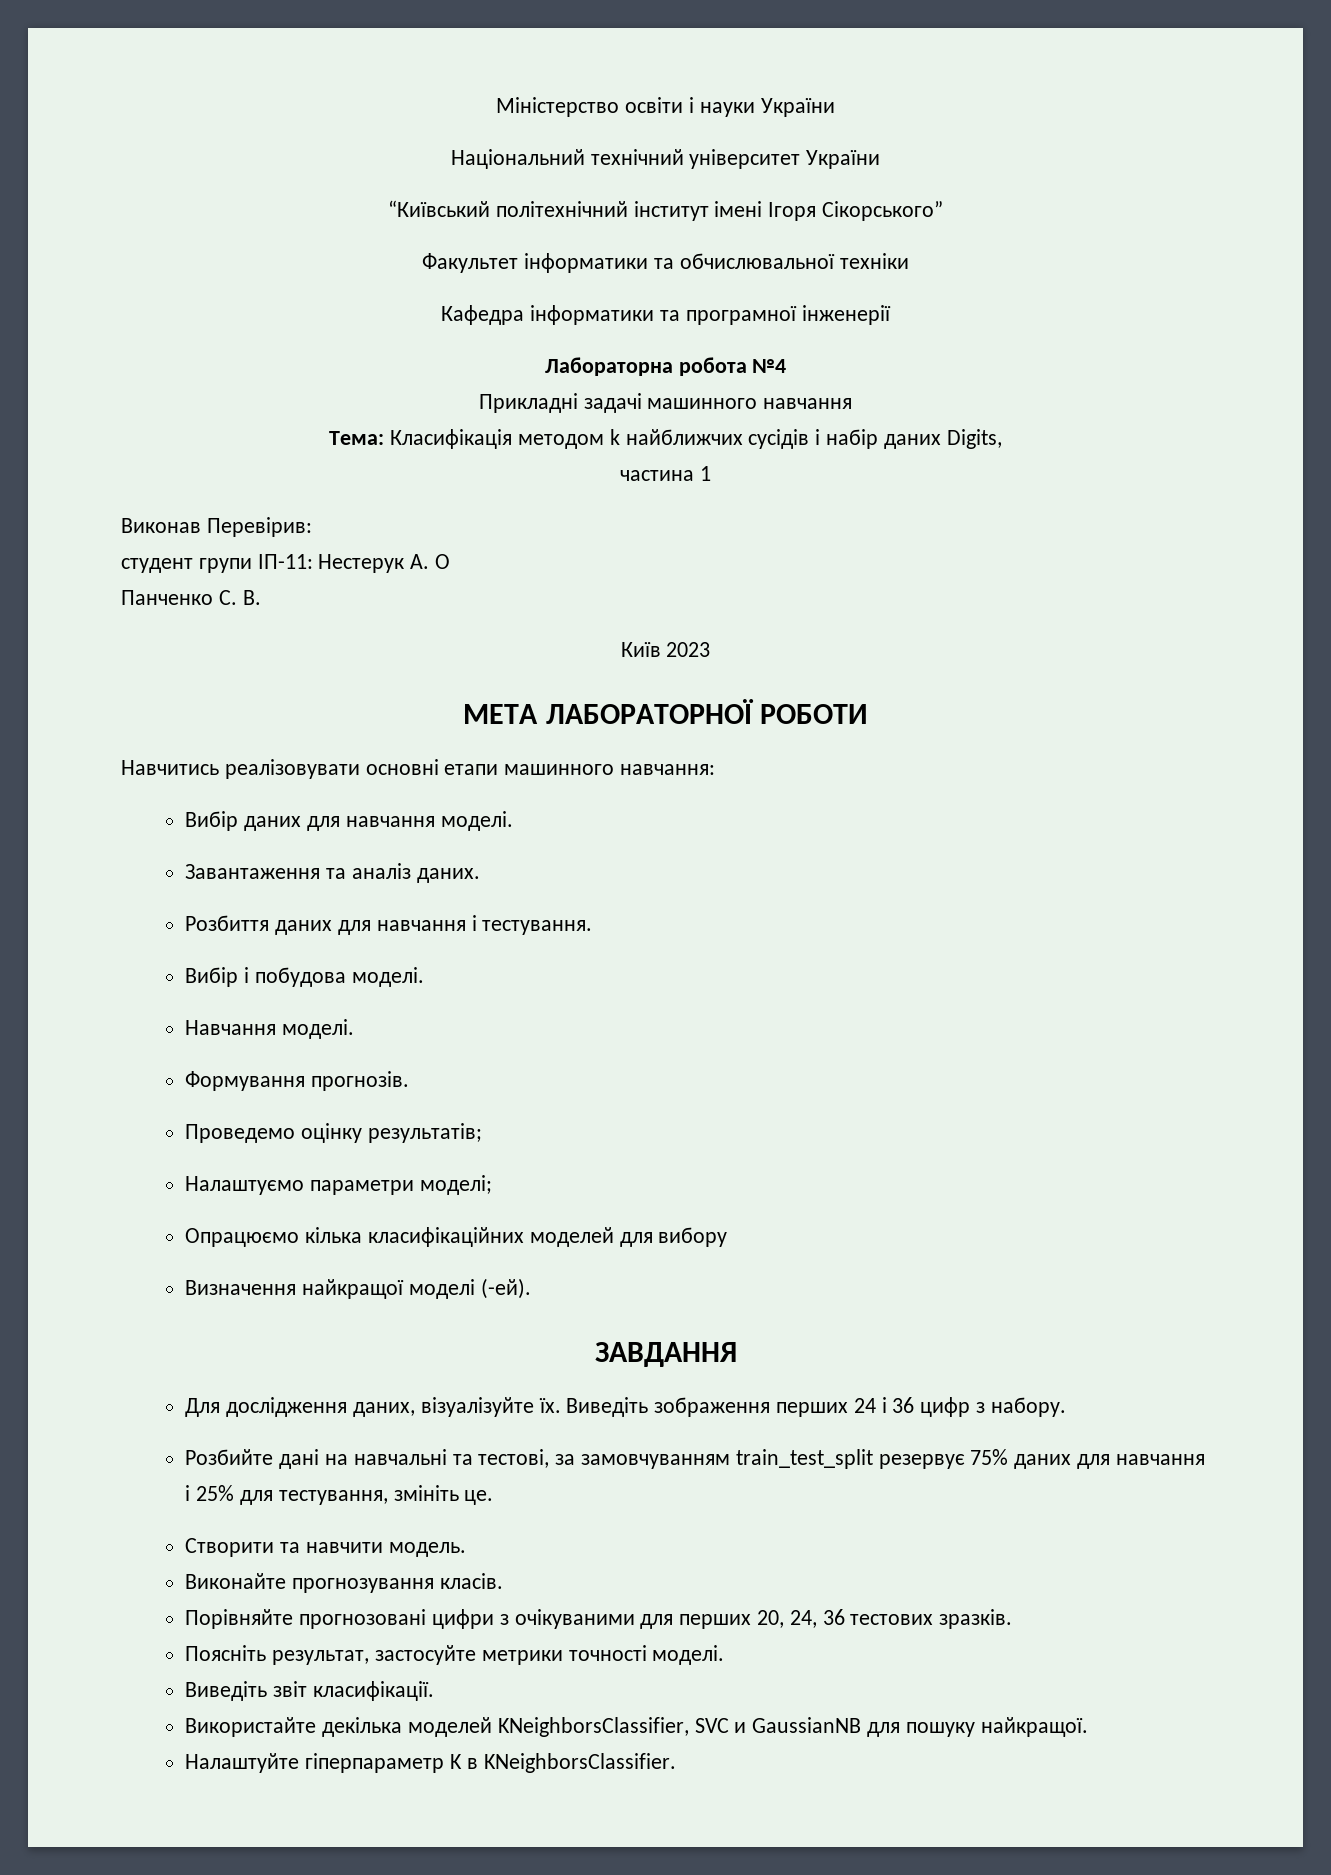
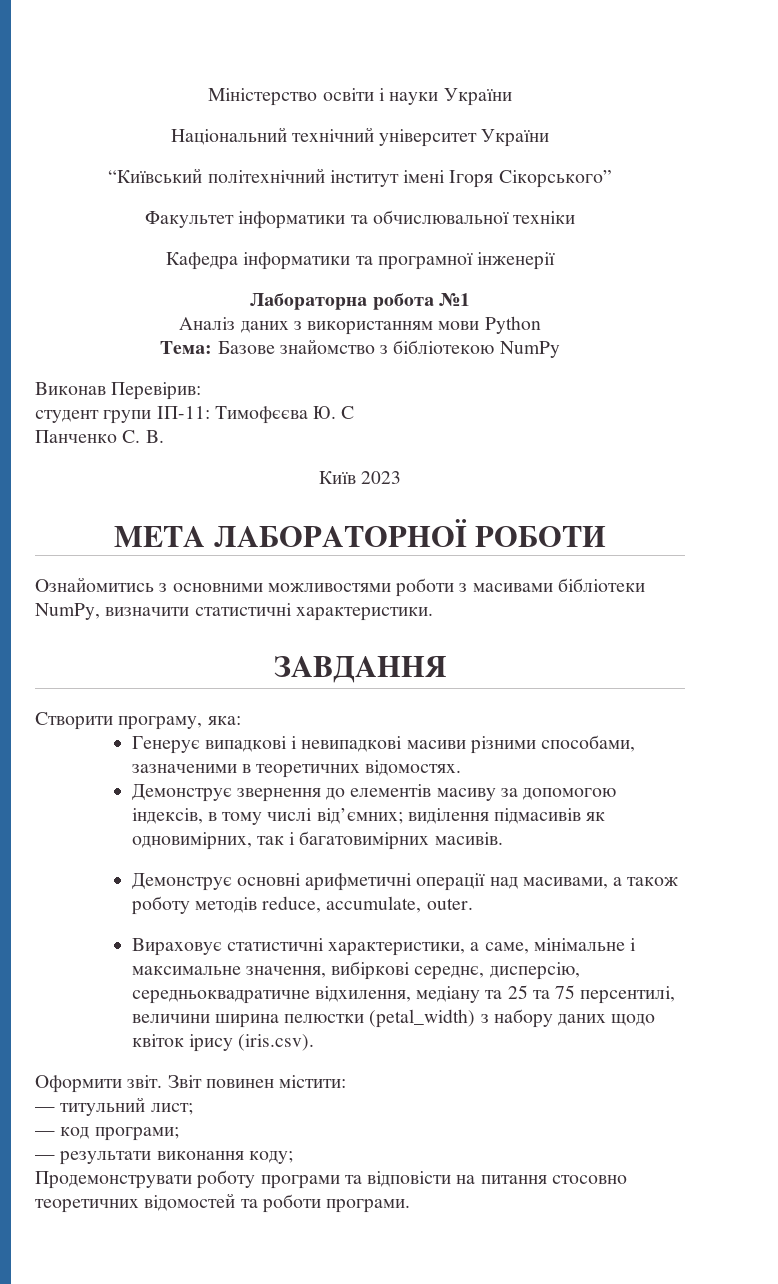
[752,359,787,373] [478,393,853,413] [329,429,1002,449] [620,466,711,481] №4 // Прикладні задачі машинного навчання // Тема: Класифікація методом k найближчих сусідів і набір даних Digits, // частина 1 -> [438,293,470,306] [179,316,541,335] [160,339,560,358] №1 // Аналіз даних з використанням мови Python // Тема: Базове знайомство з бібліотекою NumPy
[318,554,451,573] Нестерук А. О -> [214,406,355,424] Тимофєєва Ю. С
[121,759,716,779] [185,811,513,831] [185,863,480,883] [185,915,593,935] [185,967,424,987] [185,1019,355,1039] [185,1071,410,1091] [185,1123,483,1143] [185,1175,493,1195] [185,1227,728,1247] [185,1278,531,1299] [594,1342,737,1367] [185,1397,1066,1417] [185,1449,1205,1469] [185,1485,494,1505] [185,1538,466,1557] [185,1573,504,1593] [185,1609,1013,1629] [185,1645,725,1665] [185,1681,435,1701] [185,1717,1088,1737] [185,1753,676,1773] Навчитись реалізовувати основні етапи машинного навчання: // Вибір даних для навчання моделі. // Завантаження та аналіз даних. // Розбиття даних для навчання і тестування. // Вибір і побудова моделі. // Навчання моделі. // Формування прогнозів. // Проведемо оцінку результатів; // Налаштуємо параметри моделі; // Опрацюємо кілька класифікаційних моделей для вибору // Визначення найкращої моделі (-ей). // ЗАВДАННЯ // Для дослідження даних, візуалізуйте їх. Виведіть зображення перших 24 і 36 цифр з набору. // Розбийте дані на навчальні та тестові, за замовчуванням train_test_split резервує 75% даних для навчання і 25% для тестування, змініть це. // Створити та навчити модель. // Виконайте прогнозування класів. // Порівняйте прогнозовані цифри з очікуваними для перших 20, 24, 36 тестових зразків. // Поясніть результат, застосуйте метрики точності моделі. // Виведіть звіт класифікації. // Використайте декілька моделей KNeighborsClassifier, SVC и GaussianNB для пошуку найкращої. // Налаштуйте гіперпараметр K в KNeighborsClassifier. -> [35,577,645,597] [35,603,433,621] [273,656,447,683] [35,712,241,730] [131,735,636,754] [131,760,462,778] [131,784,617,802] [131,808,606,825] [131,831,503,850] [131,873,679,891] [130,896,473,915] [131,938,637,956] [131,961,580,980] [131,985,676,1004] [131,1009,656,1028] [131,1034,315,1052] [35,1075,347,1093] [35,1097,193,1116] [35,1127,179,1141] [35,1151,293,1165] [35,1170,627,1189] [35,1193,411,1213] Ознайомитись з основними можливостями роботи з масивами бібліотеки NumPy, визначити статистичні характеристики. // ЗАВДАННЯ // Створити програму, яка: // Генерує випадкові і невипадкові масиви різними способами, зазначеними в теоретичних відомостях. // Демонструє звернення до елементів масиву за допомогою індексів, в тому числі від’ємних; виділення підмасивів як одновимірних, так і багатовимірних масивів. // Демонструє основні арифметичні операції над масивами, а також роботу методів reduce, accumulate, outer. // Вираховує статистичні характеристики, а саме, мінімальне і максимальне значення, вибіркові середнє, дисперсію, середньоквадратичне відхилення, медіану та 25 та 75 персентилі, величини ширина пелюстки (petal_width) з набору даних щодо квіток ірису (iris.csv). // Оформити звіт. Звіт повинен містити: // — титульний лист; // — код програми; // — результати виконання коду; // Продемонструвати роботу програми та відповісти на питання стосовно теоретичних відомостей та роботи програми.

